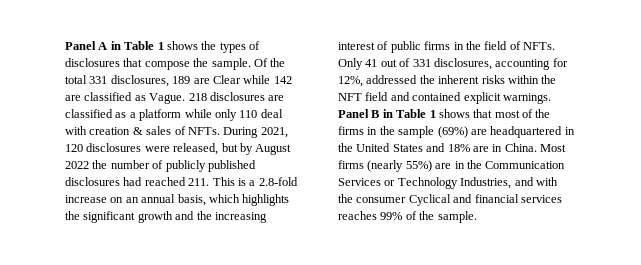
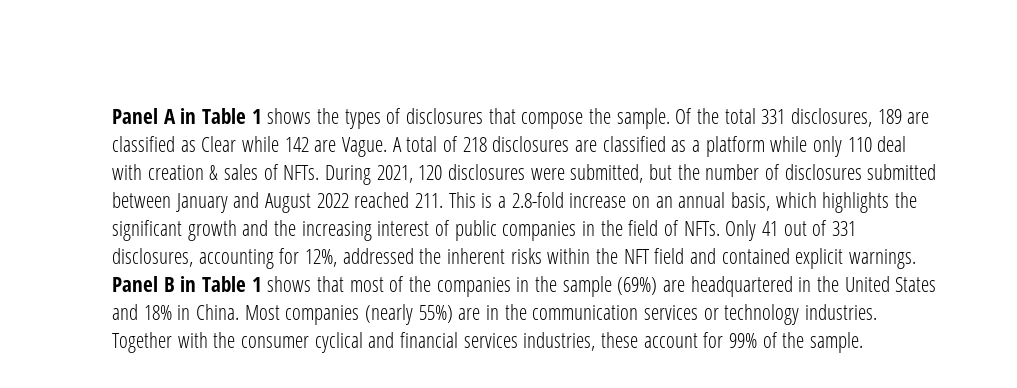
(210, 81) none -> [112,136,196,152] classified as
[84,92,186,104] classified as Vague. -> [342,136,459,157] Vague. A total of
[173,143,292,155] [65,160,256,172] [65,177,143,186] released, but by August 2022 the number of publicly published disclosures had -> [570,164,937,183] [112,192,349,213] submitted, but the number of disclosures submitted between January and August 2022
[424,41,451,50] firms -> [502,221,577,241] companies
[338,126,364,135] firms -> [436,277,511,297] companies
[472,146,489,152] are -> (172, 312) none
[338,160,364,169] firms -> [285,305,360,325] companies
[485,161,566,169] [338,177,534,189] Communication Services or Technology Industries, and -> [532,304,878,325] [112,332,172,353] communication services or technology industries. Together
[408,194,451,206] Cyclical -> [314,332,363,353] cyclical
[338,211,377,220] reaches -> [523,332,724,351] industries, these account for

